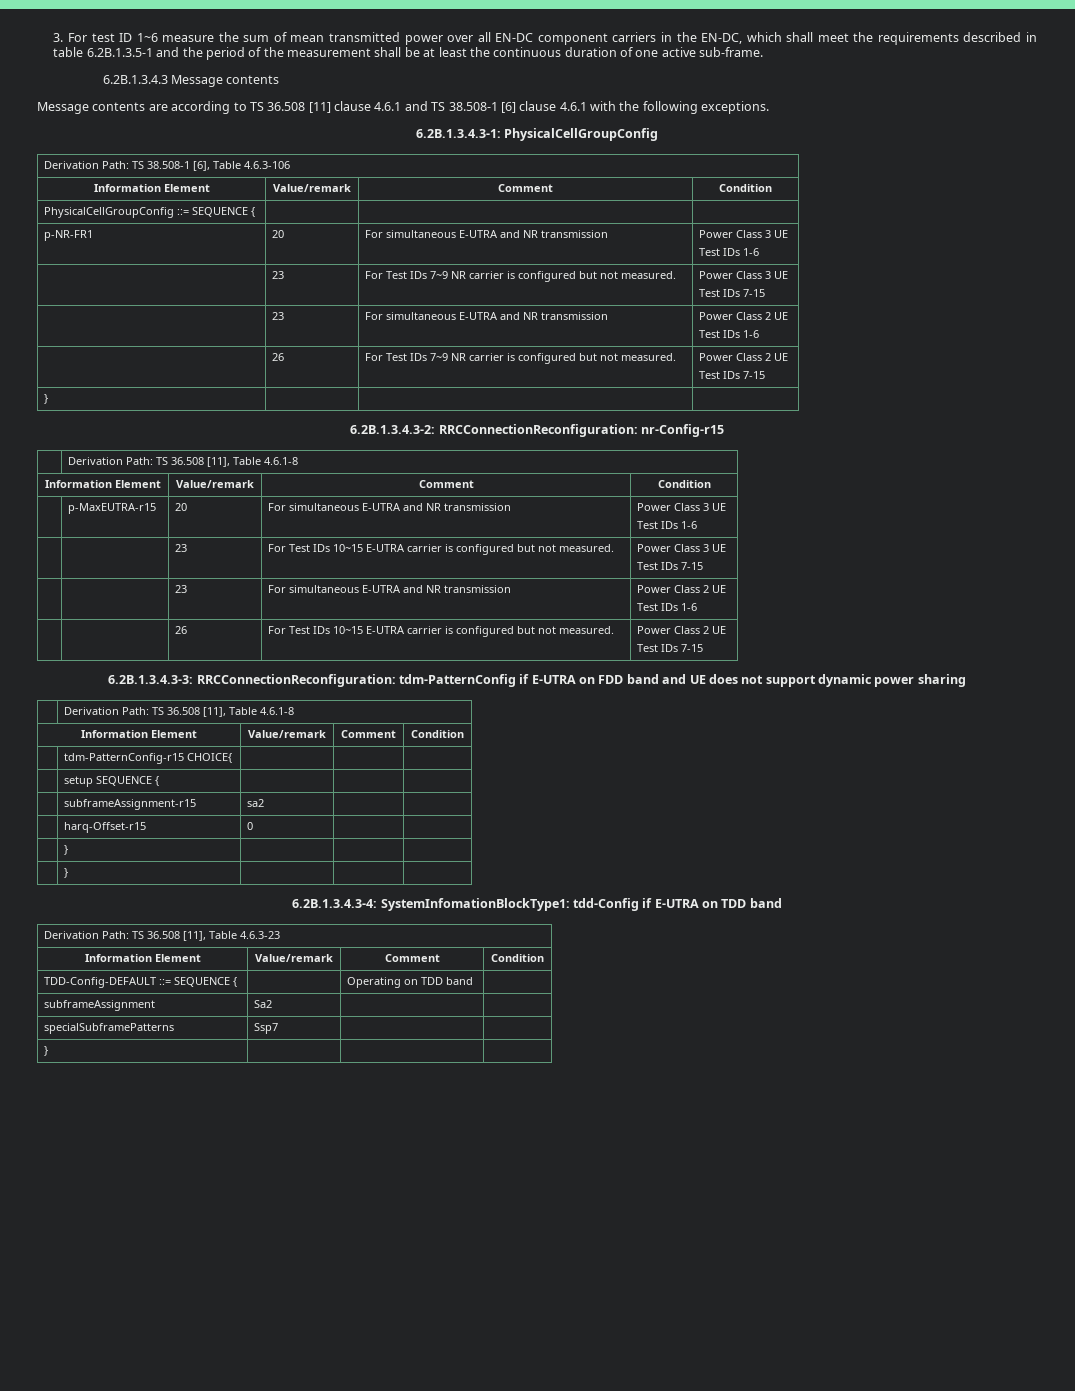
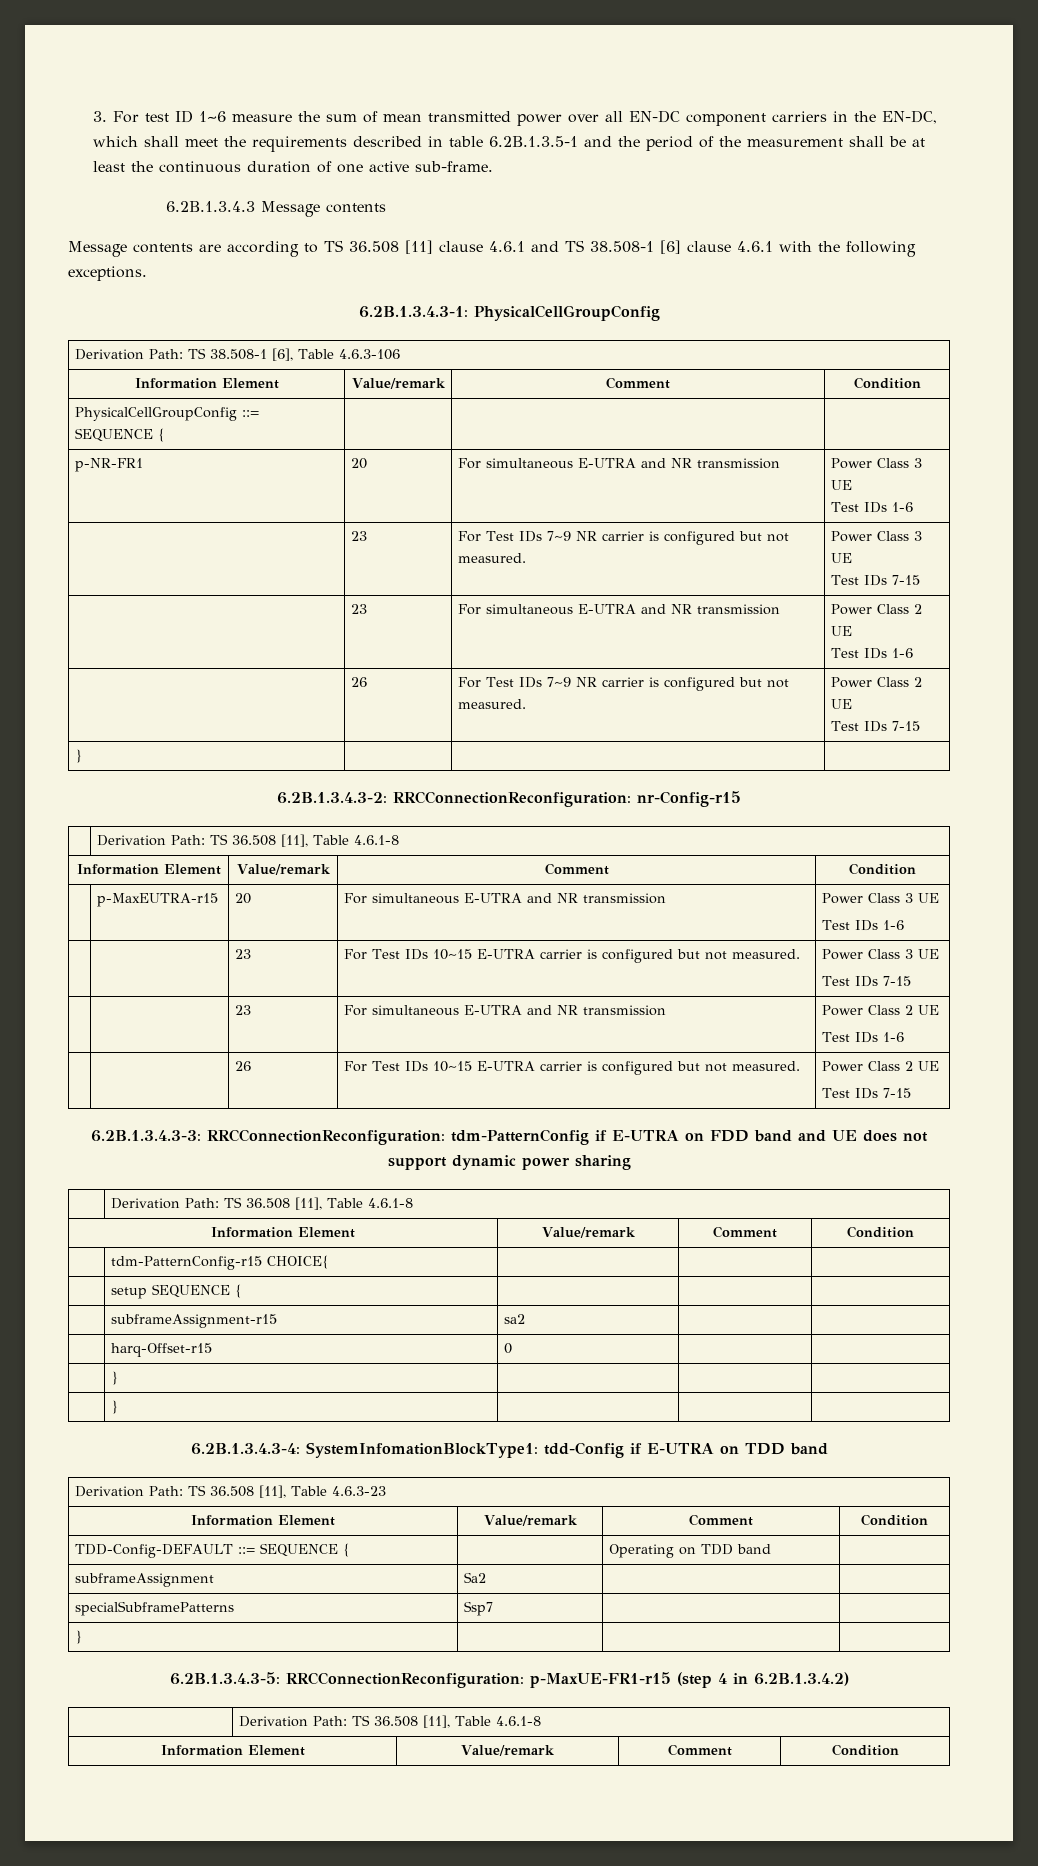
(48, 1051) none -> [169,1672,849,1688] [238,1715,541,1728] [160,1745,305,1756] [461,1745,556,1756] [667,1744,732,1756] [831,1744,899,1756] // 6.2B.1.3.4.3-5: RRCConnectionReconfiguration: p-MaxUE-FR1-r15 (step 4 in 6.2B.1.3.4.2) // | Derivation Path: TS 36.508 [11], Table 4.6.1-8 // Information Element | Value/remark | Comment | Condition

